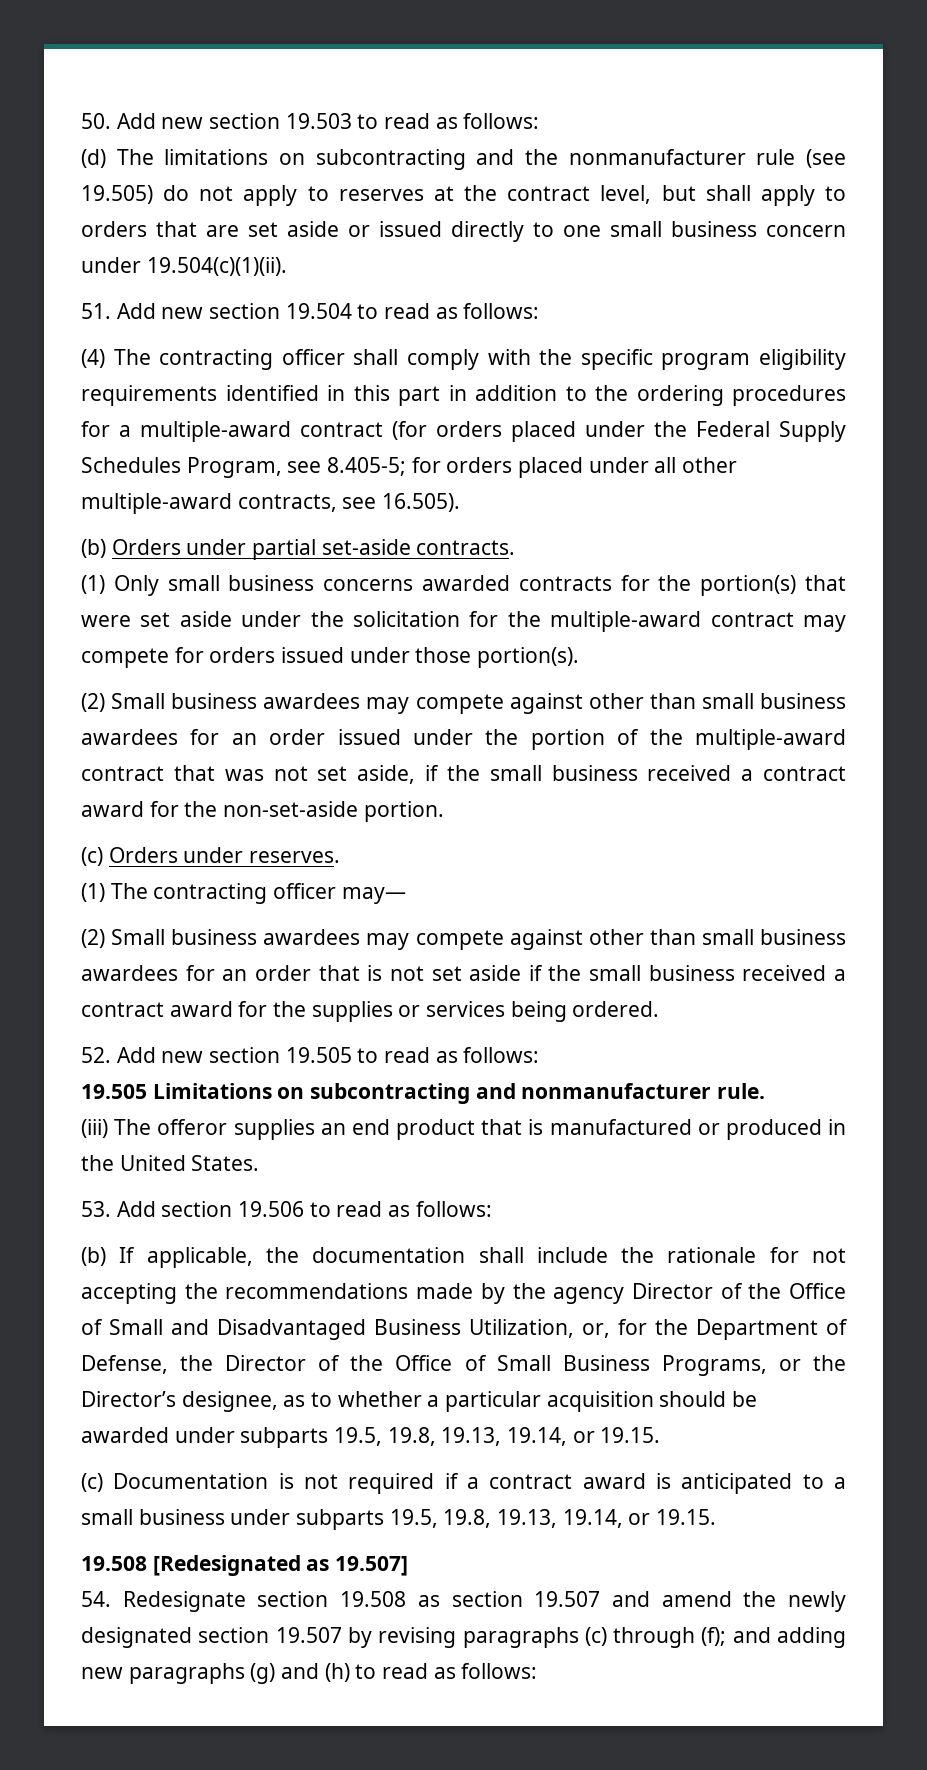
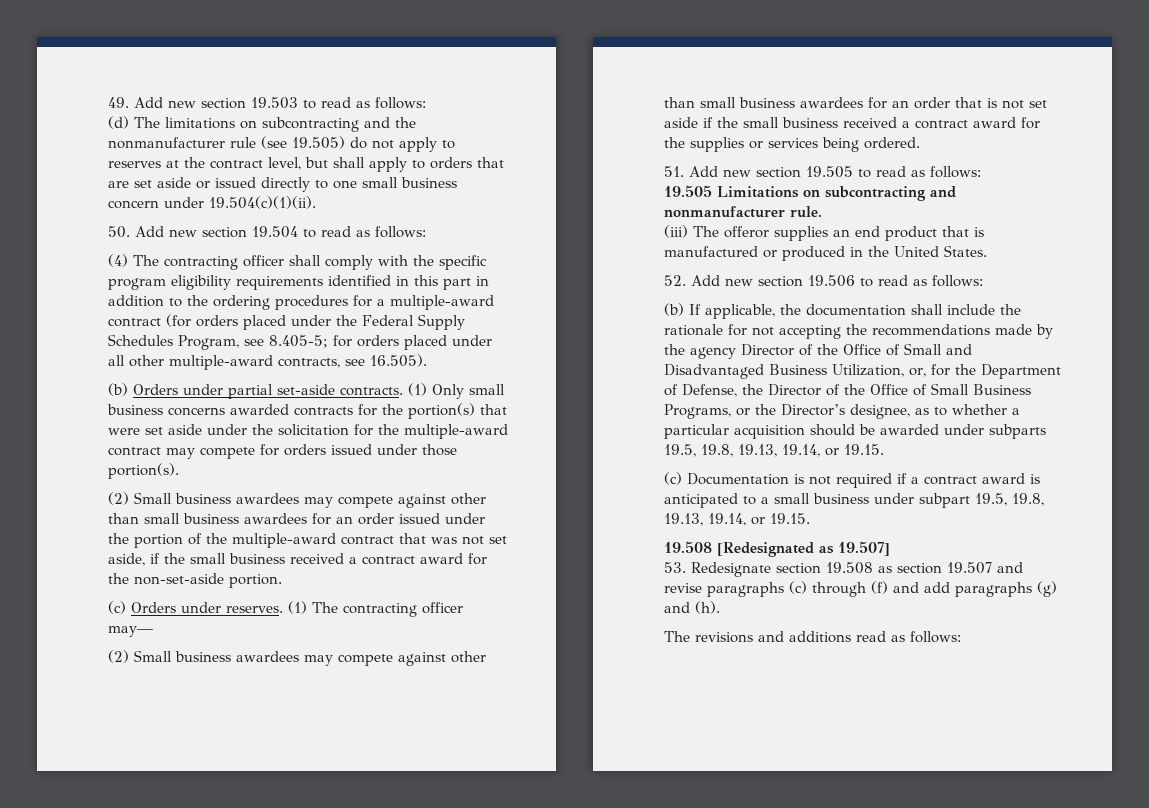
[81,113,111,129] 50. -> [108,97,129,108] 49.
[81,303,111,319] 51. -> [108,226,130,238] 50.
(516, 547) // -> (403, 391) none
(341, 857) // -> (283, 609) none
[81,1047,111,1063] 52. -> [664,166,684,177] 51.
[81,1201,156,1217] 53. Add -> [664,275,753,286] 52. Add new
[296,1509,385,1530] subparts -> [919,493,970,508] subpart
[81,1591,111,1607] 54. -> [664,562,686,573] 53.
[661,1591,847,1612] [81,1627,846,1648] [81,1663,377,1684] amend the newly designated section 19.507 by revising paragraphs (c) through (f); and adding new paragraphs (g) and (h) to -> [664,581,1057,597] [664,601,720,614] [664,631,851,643] revise paragraphs (c) through (f) and add paragraphs (g) and (h). // The revisions and additions

